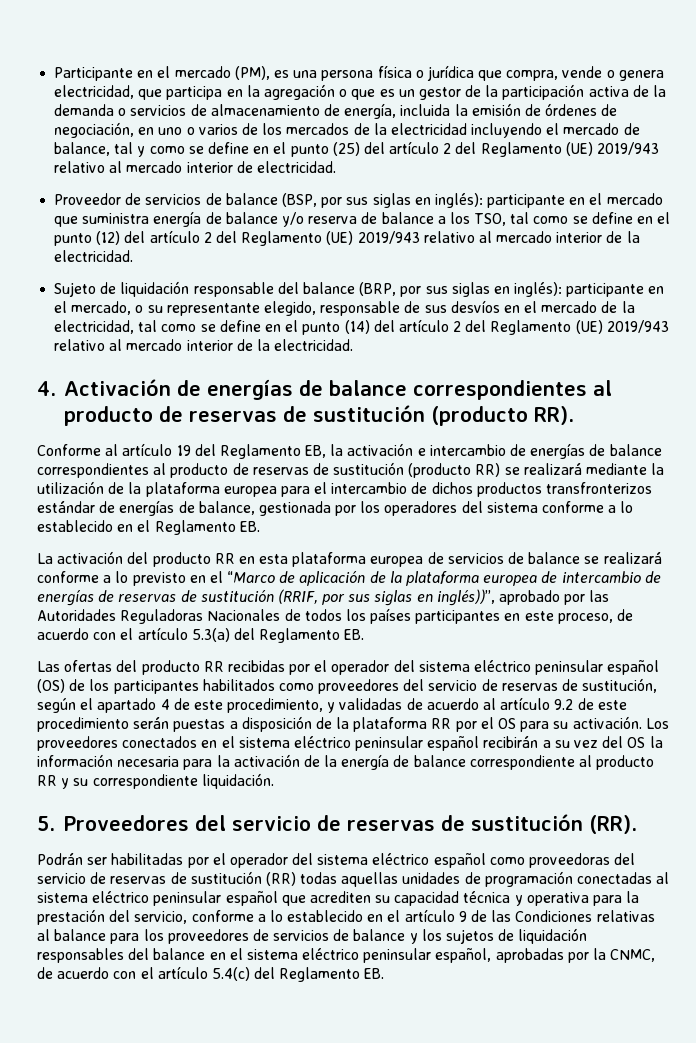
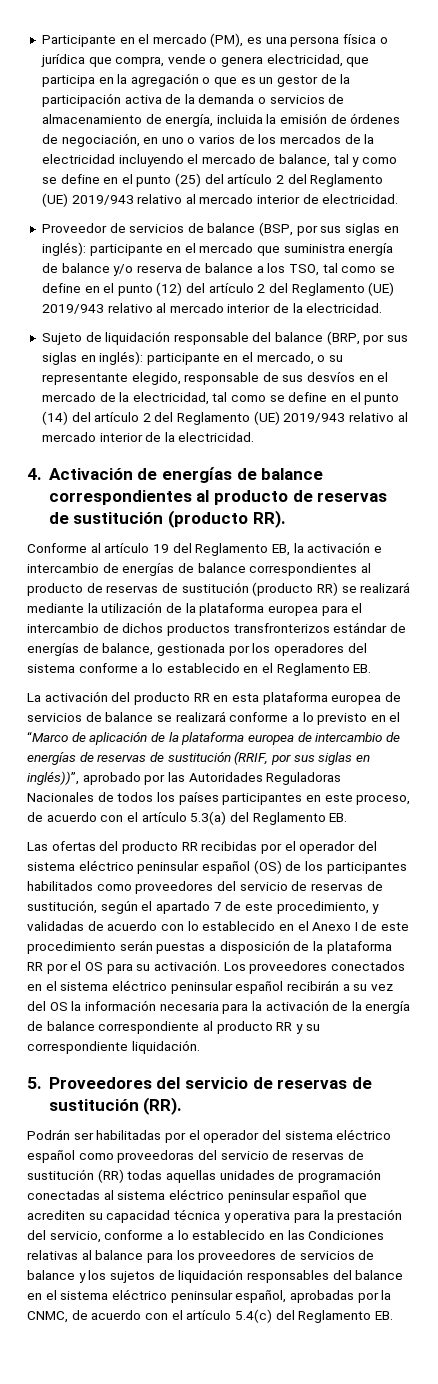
[160,699,170,710] 4 -> [213,902,222,911] 7
[483,697,574,710] al artículo 9.2 -> [160,921,358,931] con lo establecido en el Anexo I
[387,909,488,922] el artículo 9 de -> (284, 1236) none

